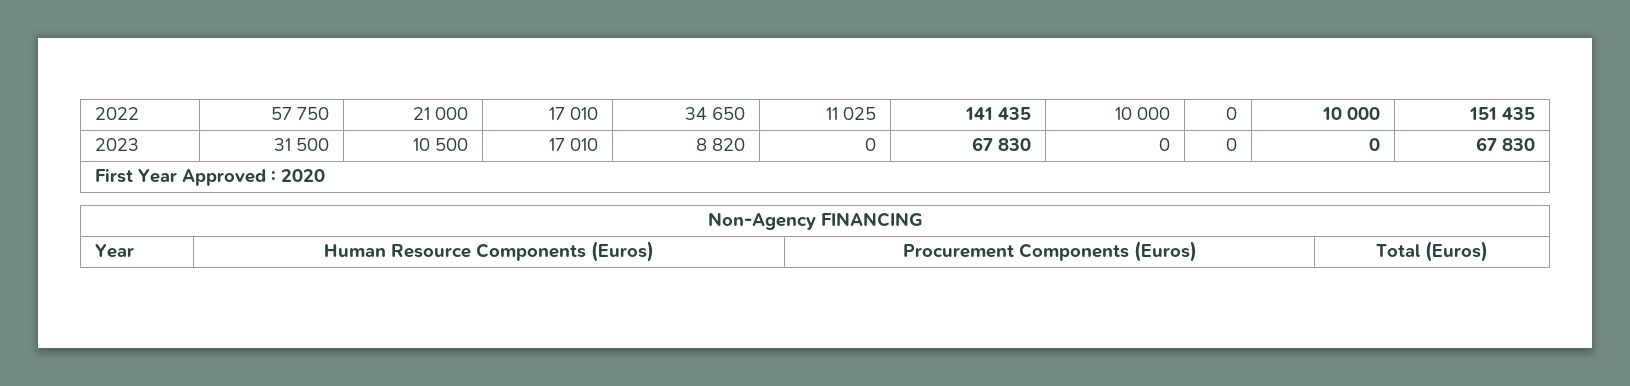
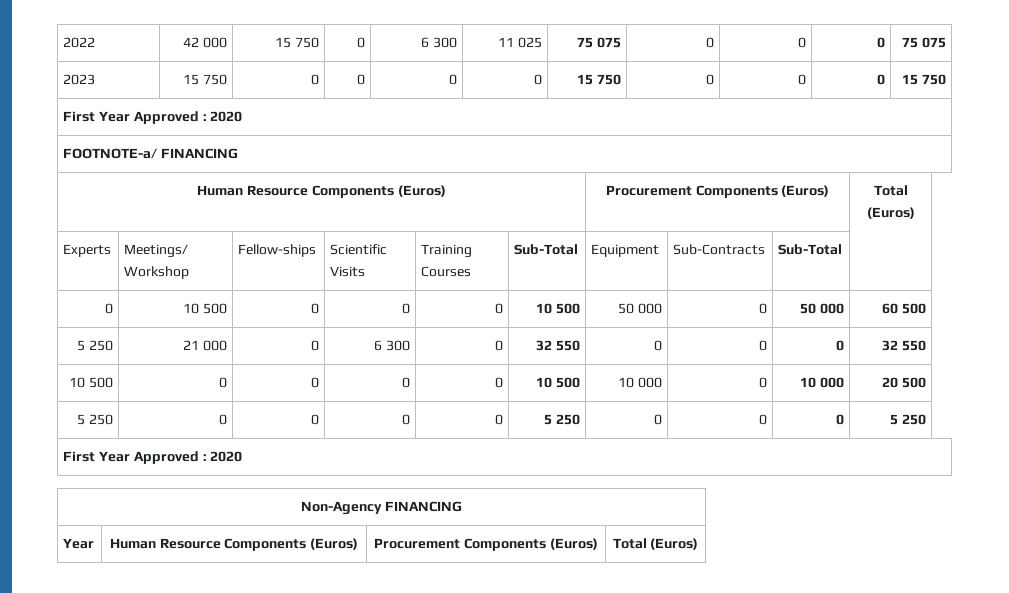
[270,107,329,120] [412,107,468,120] [548,107,598,120] [684,107,745,120] [825,107,876,120] [964,107,1031,120] 57 750 | 21 000 | 17 010 | 34 650 | 11 025 | 141 435 -> [183,37,227,48] [275,37,319,48] [356,37,365,48] [421,37,457,48] [498,37,542,48] [577,37,621,48] [705,37,714,48] [797,37,806,48] [876,37,885,48] [902,37,946,48] [63,74,96,85] [183,74,227,85] [310,74,319,85] [356,74,365,85] [448,74,457,85] [533,74,542,85] [577,74,621,85] [705,74,714,85] [797,74,806,85] [876,74,885,85] [902,74,946,85] [63,111,243,124] [63,148,238,159] [197,185,446,198] [605,185,830,198] [873,185,908,196] [866,207,915,219] [63,244,112,257] [124,244,189,258] [124,266,190,279] [238,244,317,257] [330,244,388,255] [330,266,366,277] [421,244,473,258] [421,266,472,277] [514,244,579,255] [591,244,660,257] [673,244,766,255] [778,244,843,255] [104,303,113,314] [183,303,227,314] [310,303,319,314] [401,303,410,314] [494,303,503,314] [536,303,580,314] [618,303,662,314] [758,303,767,314] [800,303,844,314] [882,303,926,314] [77,340,113,351] [183,340,227,351] [310,340,319,351] [374,340,410,351] [494,340,503,351] [536,340,580,351] [653,340,662,351] [758,340,767,351] [835,340,844,351] [882,340,926,351] [69,377,113,388] [218,377,227,388] [310,377,319,388] [401,377,410,388] [494,377,503,388] [536,377,580,388] 42 000 | 15 750 | 0 | 6 300 | 11 025 | 75 075 | 0 | 0 | 0 | 75 075 // 2023 | 15 750 | 0 | 0 | 0 | 0 | 15 750 | 0 | 0 | 0 | 15 750 // First Year Approved : 2020 // FOOTNOTE-a/ FINANCING // Human Resource Components (Euros) | Procurement Components (Euros) | Total (Euros) // Experts | Meetings/ Workshop | Fellow-ships | Scientific Visits | Training Courses | Sub-Total | Equipment | Sub-Contracts | Sub-Total | // 0 | 10 500 | 0 | 0 | 0 | 10 500 | 50 000 | 0 | 50 000 | 60 500 // 5 250 | 21 000 | 0 | 6 300 | 0 | 32 550 | 0 | 0 | 0 | 32 550 // 10 500 | 0 | 0 | 0 | 0 | 10 500
[1468,107,1535,120] [95,138,140,151] [273,138,329,151] [412,138,468,151] [548,138,598,151] [695,138,745,151] [864,138,876,151] [971,137,1031,151] [1158,138,1170,151] [1225,138,1237,151] [1368,138,1380,151] [1475,137,1535,151] 151 435 // 2023 | 31 500 | 10 500 | 17 010 | 8 820 | 0 | 67 830 | 0 | 0 | 0 | 67 830 -> [882,377,926,388] [77,414,113,425] [218,414,227,425] [310,414,319,425] [401,414,410,425] [494,414,503,425] [544,414,580,425] [653,414,662,425] [758,414,767,425] [835,414,844,425] [890,414,926,425] 20 500 // 5 250 | 0 | 0 | 0 | 0 | 5 250 | 0 | 0 | 0 | 5 250

